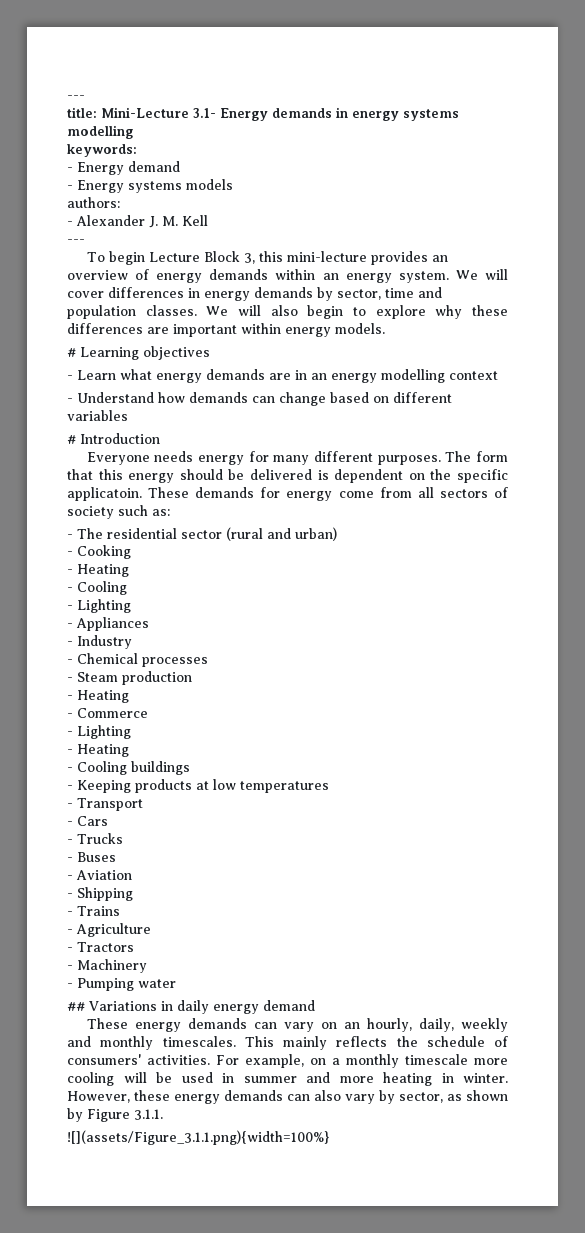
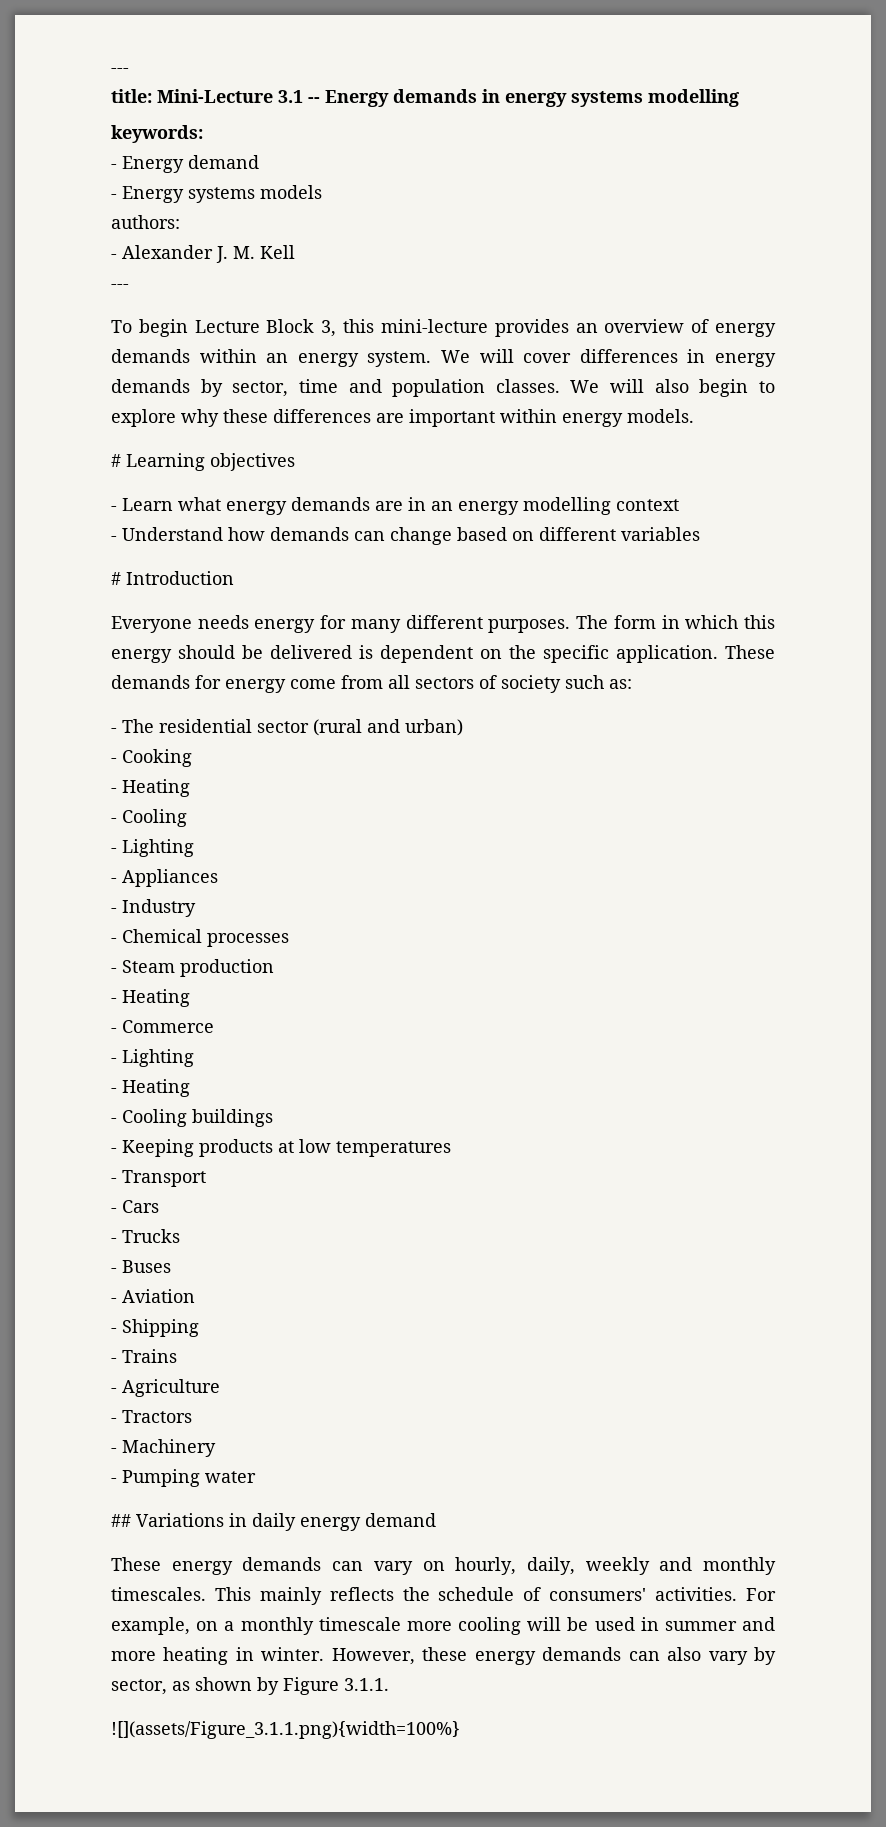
[193,108,216,118] 3.1- -> [278,90,320,103] 3.1 --
[67,469,93,480] that -> [661,615,739,629] in which
[67,487,142,501] applicatoin. -> [616,645,718,663] application.
[343,1022,360,1029] an -> (445, 1566) none

